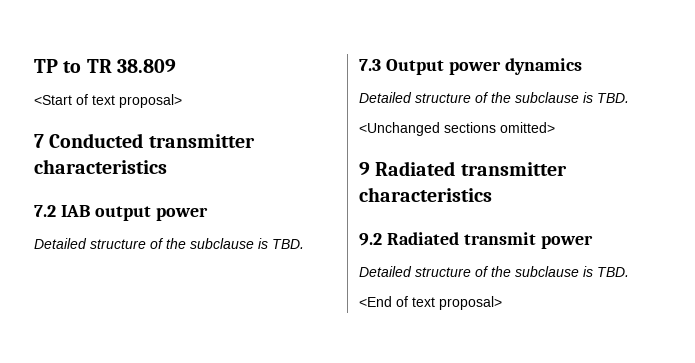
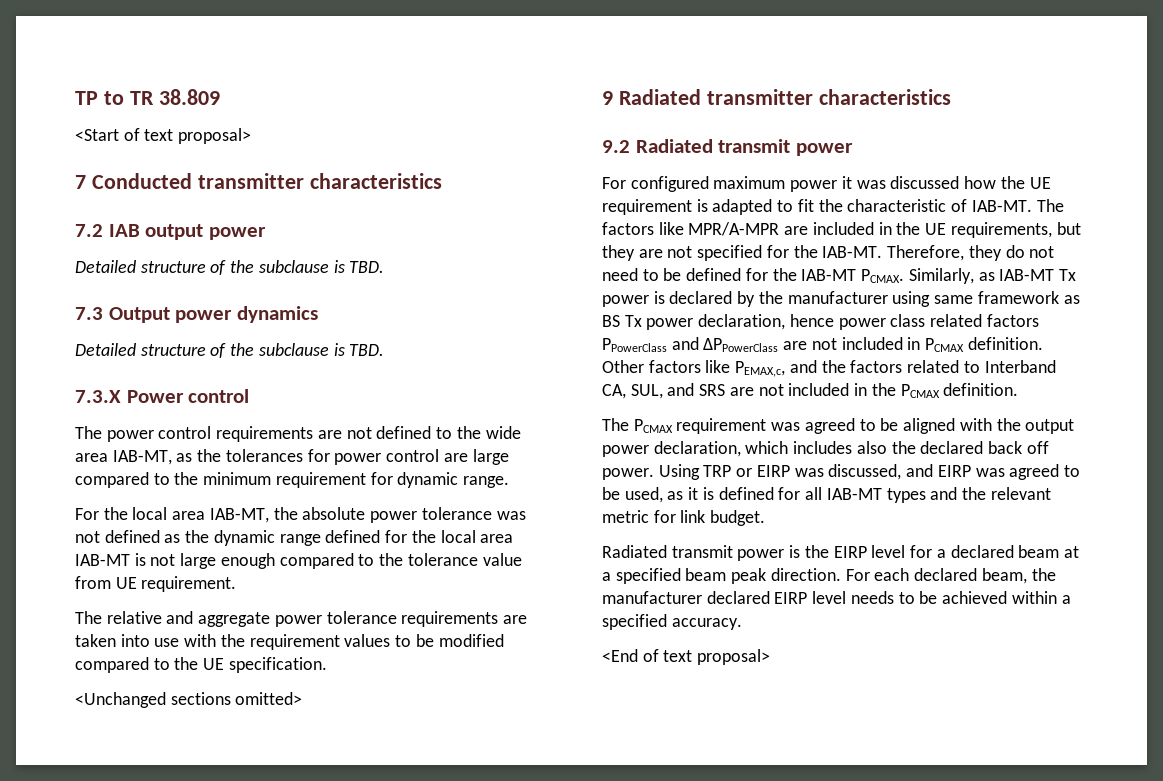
(629, 98) none -> [75,389,250,403] [75,426,521,442] [75,449,509,465] [75,472,510,488] [75,507,526,523] [75,530,514,546] [75,553,522,569] [75,576,237,592] [75,611,528,627] [75,634,504,650] [75,657,327,673] // 7.3.X Power control // The power control requirements are not defined to the wide area IAB-MT, as the tolerances for power control are large compared to the minimum requirement for dynamic range. // For the local area IAB-MT, the absolute power tolerance was not defined as the dynamic range defined for the local area IAB-MT is not large enough compared to the tolerance value from UE requirement. // The relative and aggregate power tolerance requirements are taken into use with the requirement values to be modified compared to the UE specification.
[359,266,629,277] Detailed structure of the subclause is TBD. -> [602,176,1051,192] [602,199,1064,215] [602,222,1081,238] [602,245,1055,261] [602,268,1076,284] [602,291,1080,307] [602,314,1039,330] [602,337,1043,352] [602,360,1056,377] [602,383,1019,399] [602,418,1075,434] [602,441,1049,457] [602,464,1080,480] [602,487,1051,503] [602,510,766,526] [602,545,1079,561] [602,568,1056,584] [602,591,1071,604] [602,614,742,630] For configured maximum power it was discussed how the UE requirement is adapted to fit the characteristic of IAB-MT. The factors like MPR/A-MPR are included in the UE requirements, but they are not specified for the IAB-MT. Therefore, they do not need to be defined for the IAB-MT PCMAX. Similarly, as IAB-MT Tx power is declared by the manufacturer using same framework as BS Tx power declaration, hence power class related factors PPowerClass and ΔPPowerClass are not included in PCMAX definition. Other factors like PEMAX,c, and the factors related to Interband CA, SUL, and SRS are not included in the PCMAX definition. // The PCMAX requirement was agreed to be aligned with the output power declaration, which includes also the declared back off power. Using TRP or EIRP was discussed, and EIRP was agreed to be used, as it is defined for all IAB-MT types and the relevant metric for link budget. // Radiated transmit power is the EIRP level for a declared beam at a specified beam peak direction. For each declared beam, the manufacturer declared EIRP level needs to be achieved within a specified accuracy.

